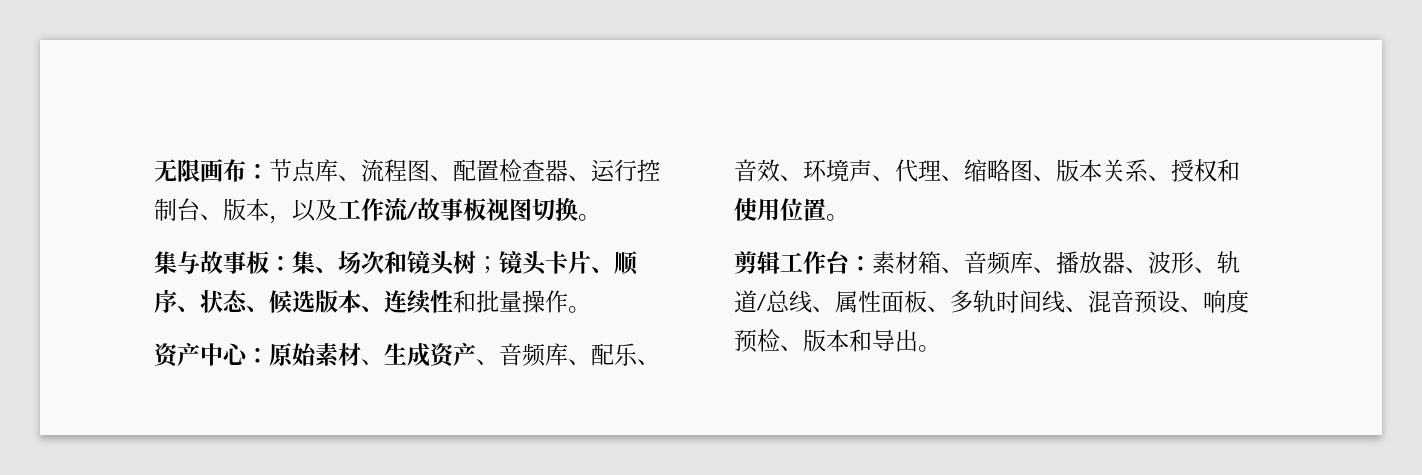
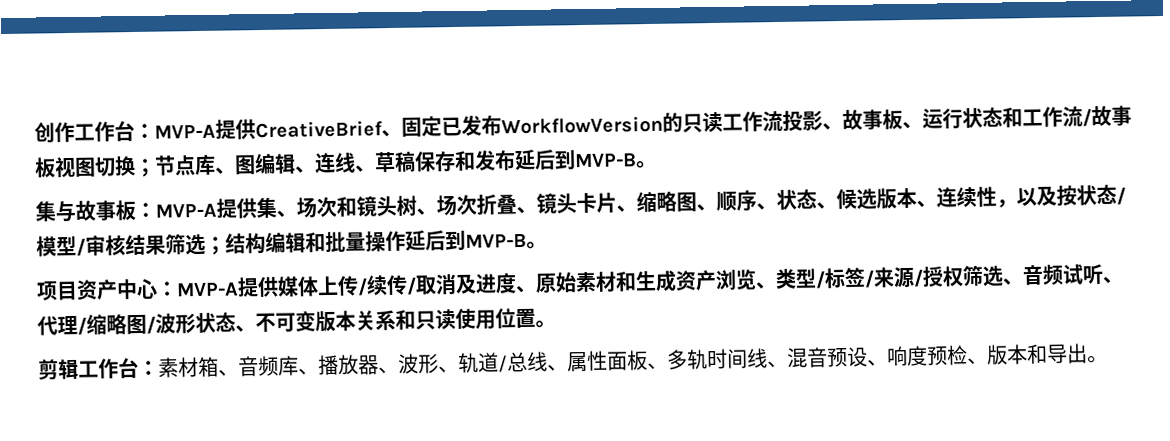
[154,159,660,183] [154,198,338,224] 无限画布：节点库、流程图、配置检查器、运行控制台、版本，以及 -> [34,106,1023,143] 创作工作台：MVP-A提供CreativeBrief、固定已发布WorkflowVersion的只读工作流投影、故事板、运行状态和
(578, 209) none -> [134,149,637,177] ；节点库、图编辑、连线、草稿保存和发布延后到MVP-B
(292, 263) none -> [155,198,257,219] MVP-A提供
[476,256,499,274] ； -> [416,194,537,217] 、场次折叠、
(614, 270) none -> [636,190,717,213] 缩略图、
[453,290,591,313] 和批量操作。 // -> [996,183,1126,208] [36,229,547,257] [36,280,78,301] ，以及按状态/模型/审核结果筛选；结构编辑和批量操作延后到MVP-B。 // 项目
(269, 355) none -> [176,273,537,298] MVP-A提供媒体上传/续传/取消及进度、
[361,359,384,365] 、 -> [615,271,637,292] 和
[476,343,660,367] [734,159,1240,182] 、音频库、配乐、音效、环境声、代理、缩略图、版本关系、授权和 -> [715,263,1124,291] [37,309,456,336] 浏览、类型/标签/来源/授权筛选、音频试听、代理/缩略图/波形状态、不可变版本关系和只读

